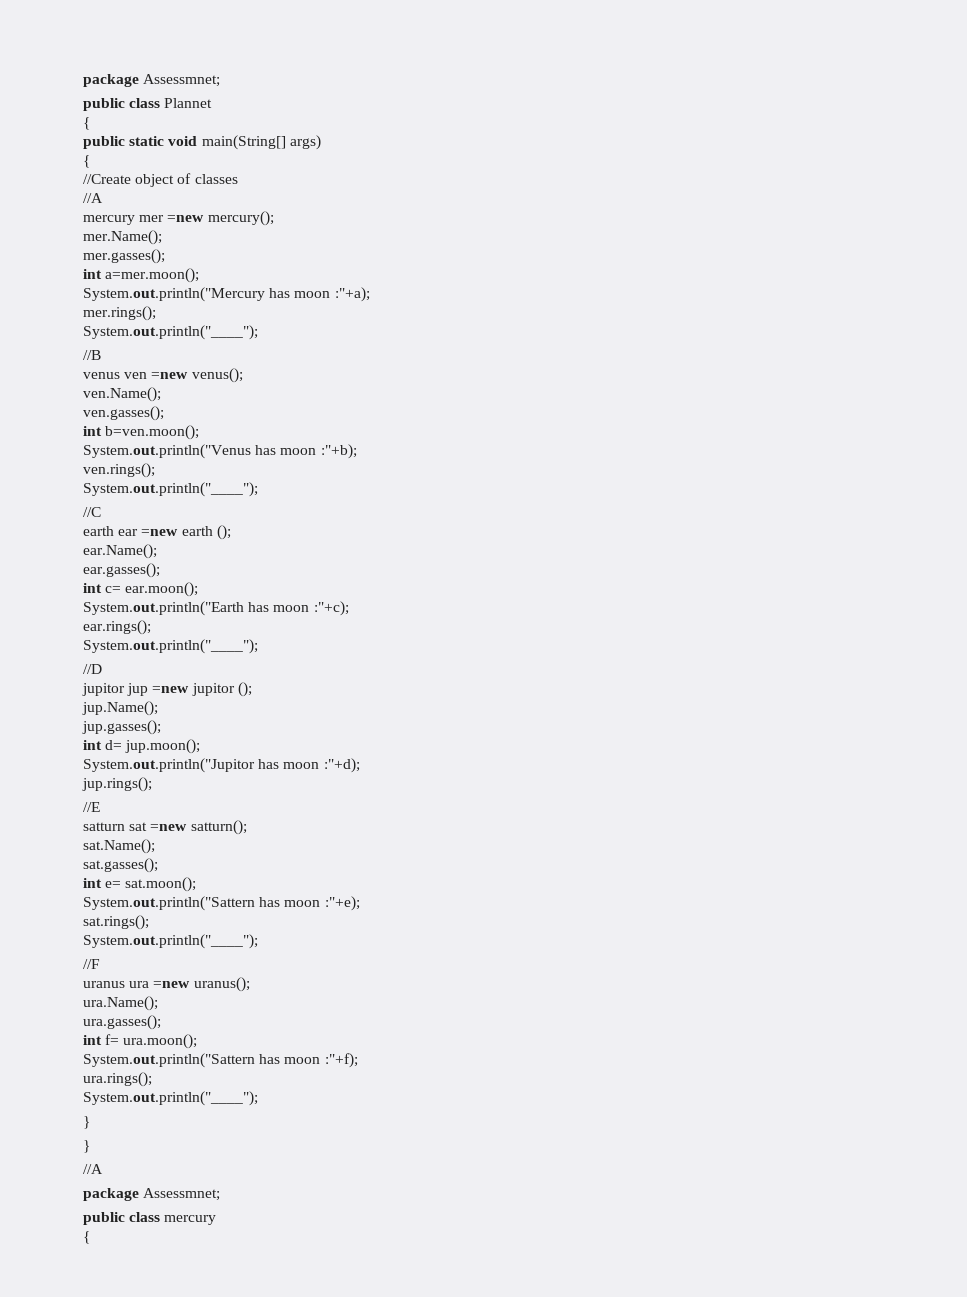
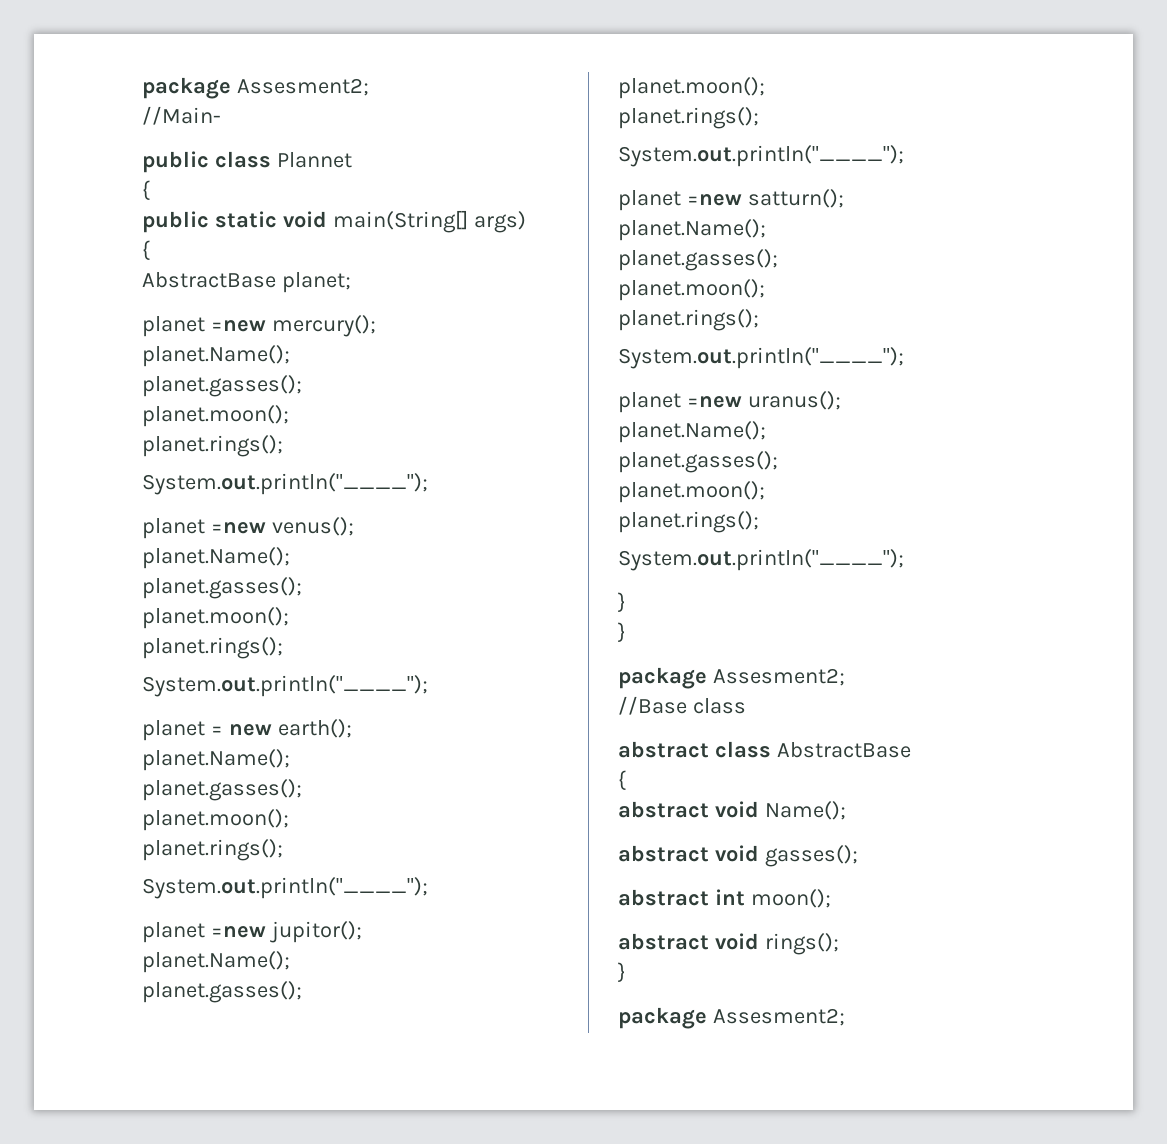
[83,74,221,87] package Assessmnet; -> [142,77,369,99] [142,106,221,125] package Assesment2; // //Main-
[83,173,238,187] [83,193,103,203] [83,211,274,226] [83,230,162,245] [83,249,165,264] [83,268,200,283] [83,287,370,302] [83,306,156,321] [83,325,258,340] [83,350,101,360] [83,368,243,383] [83,387,161,402] [83,406,164,421] [83,425,200,440] [83,444,357,459] [83,463,155,478] [83,482,258,497] [83,507,101,517] [83,525,231,540] [83,544,157,559] [83,563,160,578] [83,582,199,597] [83,601,349,616] [83,620,151,635] [83,639,258,654] [83,664,102,674] [82,682,252,697] [82,701,158,716] [82,720,161,735] [83,739,201,754] [83,758,360,773] [82,777,152,792] [83,802,100,812] [83,820,247,835] [83,839,155,854] [83,858,158,873] [83,877,197,892] [83,896,360,911] [83,915,149,930] [83,934,258,949] [83,959,100,969] [83,977,250,992] [83,996,158,1011] [83,1015,161,1030] [83,1034,198,1049] [83,1053,358,1068] [83,1072,152,1087] [83,1091,258,1106] [83,1116,90,1129] [83,1140,90,1153] [83,1164,103,1174] [83,1188,221,1201] [83,1212,217,1225] [83,1231,90,1244] //Create object of classes // //A // mercury mer =new mercury(); // mer.Name(); // mer.gasses(); // int a=mer.moon(); // System.out.println("Mercury has moon :"+a); // mer.rings(); // System.out.println("____"); // //B // venus ven =new venus(); // ven.Name(); // ven.gasses(); // int b=ven.moon(); // System.out.println("Venus has moon :"+b); // ven.rings(); // System.out.println("____"); // //C // earth ear =new earth (); // ear.Name(); // ear.gasses(); // int c= ear.moon(); // System.out.println("Earth has moon :"+c); // ear.rings(); // System.out.println("____"); // //D // jupitor jup =new jupitor (); // jup.Name(); // jup.gasses(); // int d= jup.moon(); // System.out.println("Jupitor has moon :"+d); // jup.rings(); // //E // satturn sat =new satturn(); // sat.Name(); // sat.gasses(); // int e= sat.moon(); // System.out.println("Sattern has moon :"+e); // sat.rings(); // System.out.println("____"); // //F // uranus ura =new uranus(); // ura.Name(); // ura.gasses(); // int f= ura.moon(); // System.out.println("Sattern has moon :"+f); // ura.rings(); // System.out.println("____"); // } // } // //A // package Assessmnet; // public class mercury // { -> [142,272,351,293] [142,315,376,337] [142,345,290,367] [142,375,302,397] [142,405,289,427] [142,435,283,457] [142,473,428,495] [142,517,354,539] [142,547,290,569] [142,577,302,599] [142,607,289,629] [142,637,283,659] [142,675,428,697] [142,719,352,741] [142,749,290,771] [142,779,302,801] [142,809,289,831] [142,839,283,861] [142,877,428,899] [142,921,362,943] [142,951,290,973] [142,981,302,1003] [618,77,765,99] [618,107,759,129] [618,145,904,167] [618,189,844,211] [618,219,766,241] [618,249,778,271] [618,279,765,301] [618,309,759,331] [618,347,904,369] [618,391,841,413] [618,421,766,443] [618,451,778,473] [618,481,765,503] [618,511,759,533] [618,549,904,571] [618,592,626,613] [618,622,626,643] [618,667,845,689] [618,696,746,715] [618,741,911,758] [618,770,626,791] [618,801,846,820] [618,845,858,867] [618,889,831,908] [618,933,839,955] [618,962,626,983] [618,1007,845,1029] AbstractBase planet; // planet =new mercury(); // planet.Name(); // planet.gasses(); // planet.moon(); // planet.rings(); // System.out.println("____"); // planet =new venus(); // planet.Name(); // planet.gasses(); // planet.moon(); // planet.rings(); // System.out.println("____"); // planet = new earth(); // planet.Name(); // planet.gasses(); // planet.moon(); // planet.rings(); // System.out.println("____"); // planet =new jupitor(); // planet.Name(); // planet.gasses(); // planet.moon(); // planet.rings(); // System.out.println("____"); // planet =new satturn(); // planet.Name(); // planet.gasses(); // planet.moon(); // planet.rings(); // System.out.println("____"); // planet =new uranus(); // planet.Name(); // planet.gasses(); // planet.moon(); // planet.rings(); // System.out.println("____"); // } // } // package Assesment2; // //Base class // abstract class AbstractBase // { // abstract void Name(); // abstract void gasses(); // abstract int moon(); // abstract void rings(); // } // package Assesment2;

